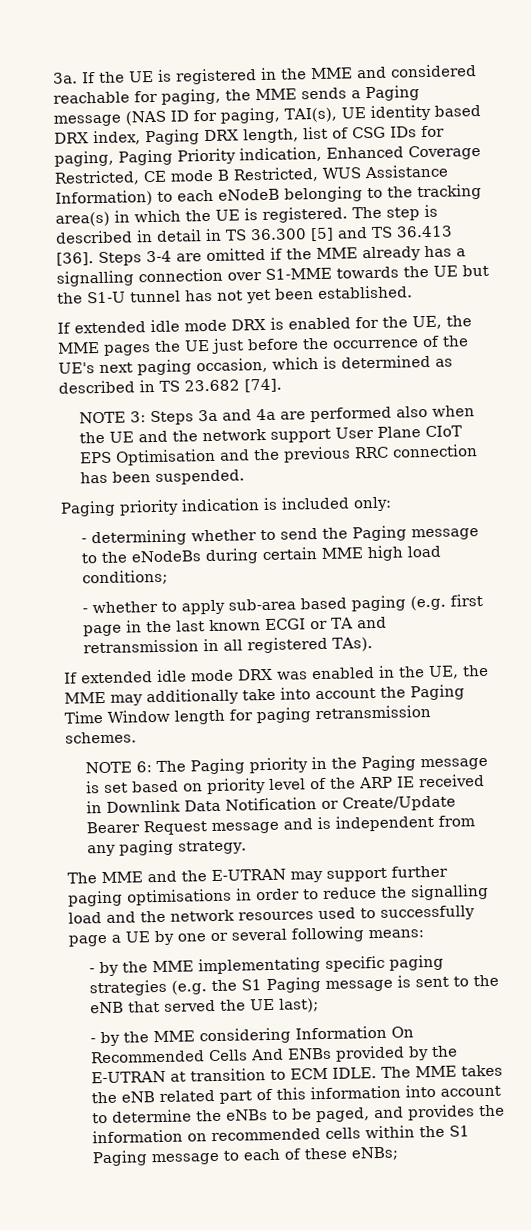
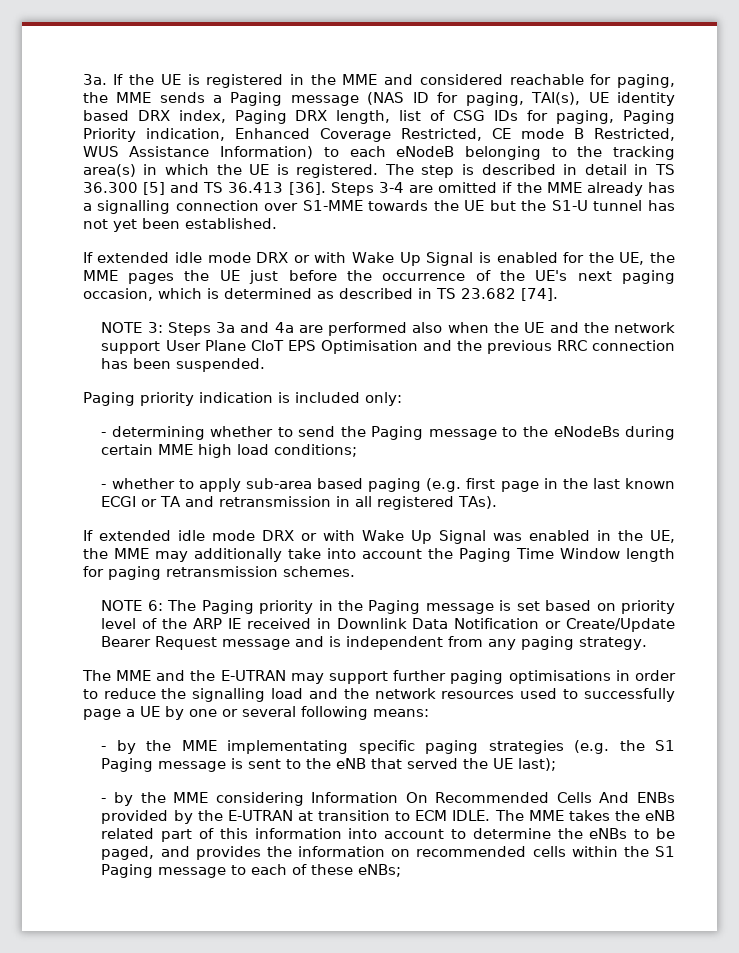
(266, 324) none -> [293,252,474,266] or with Wake Up Signal
(273, 674) none -> [300,530,486,544] or with Wake Up Signal

